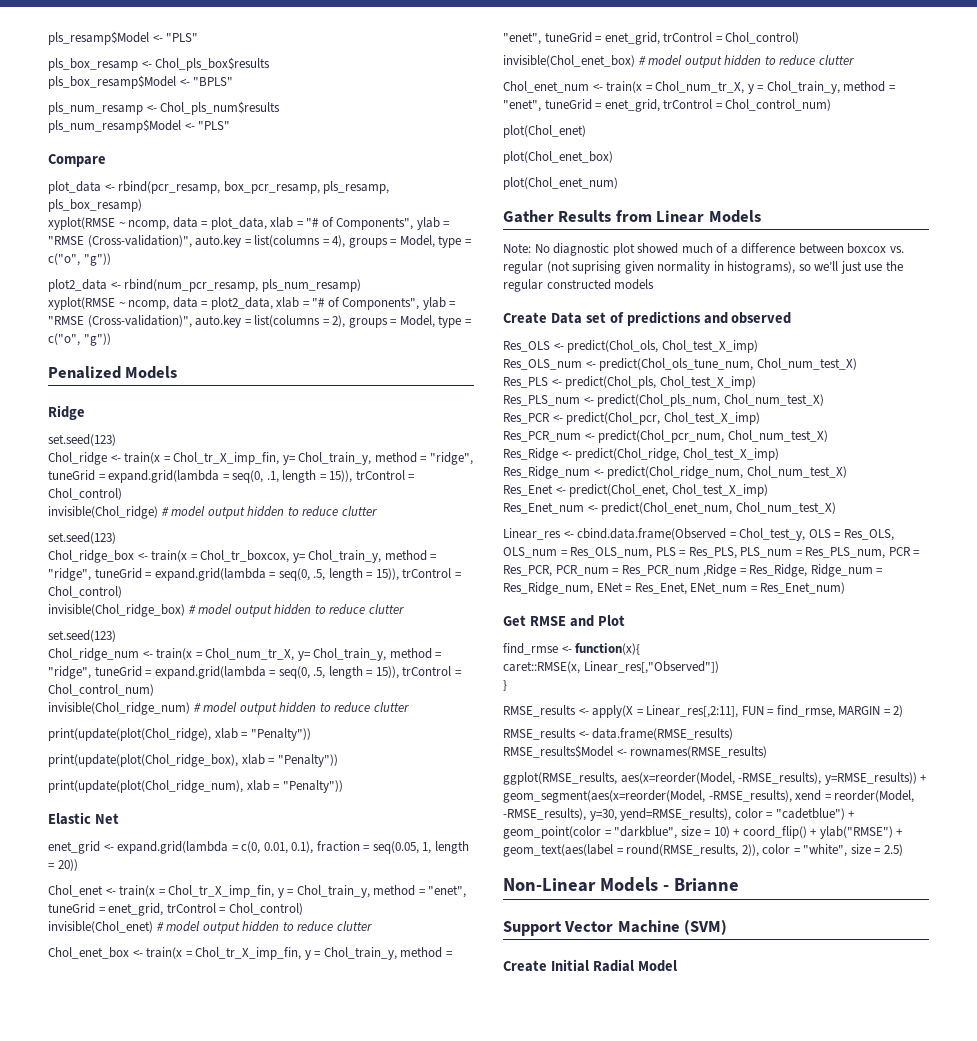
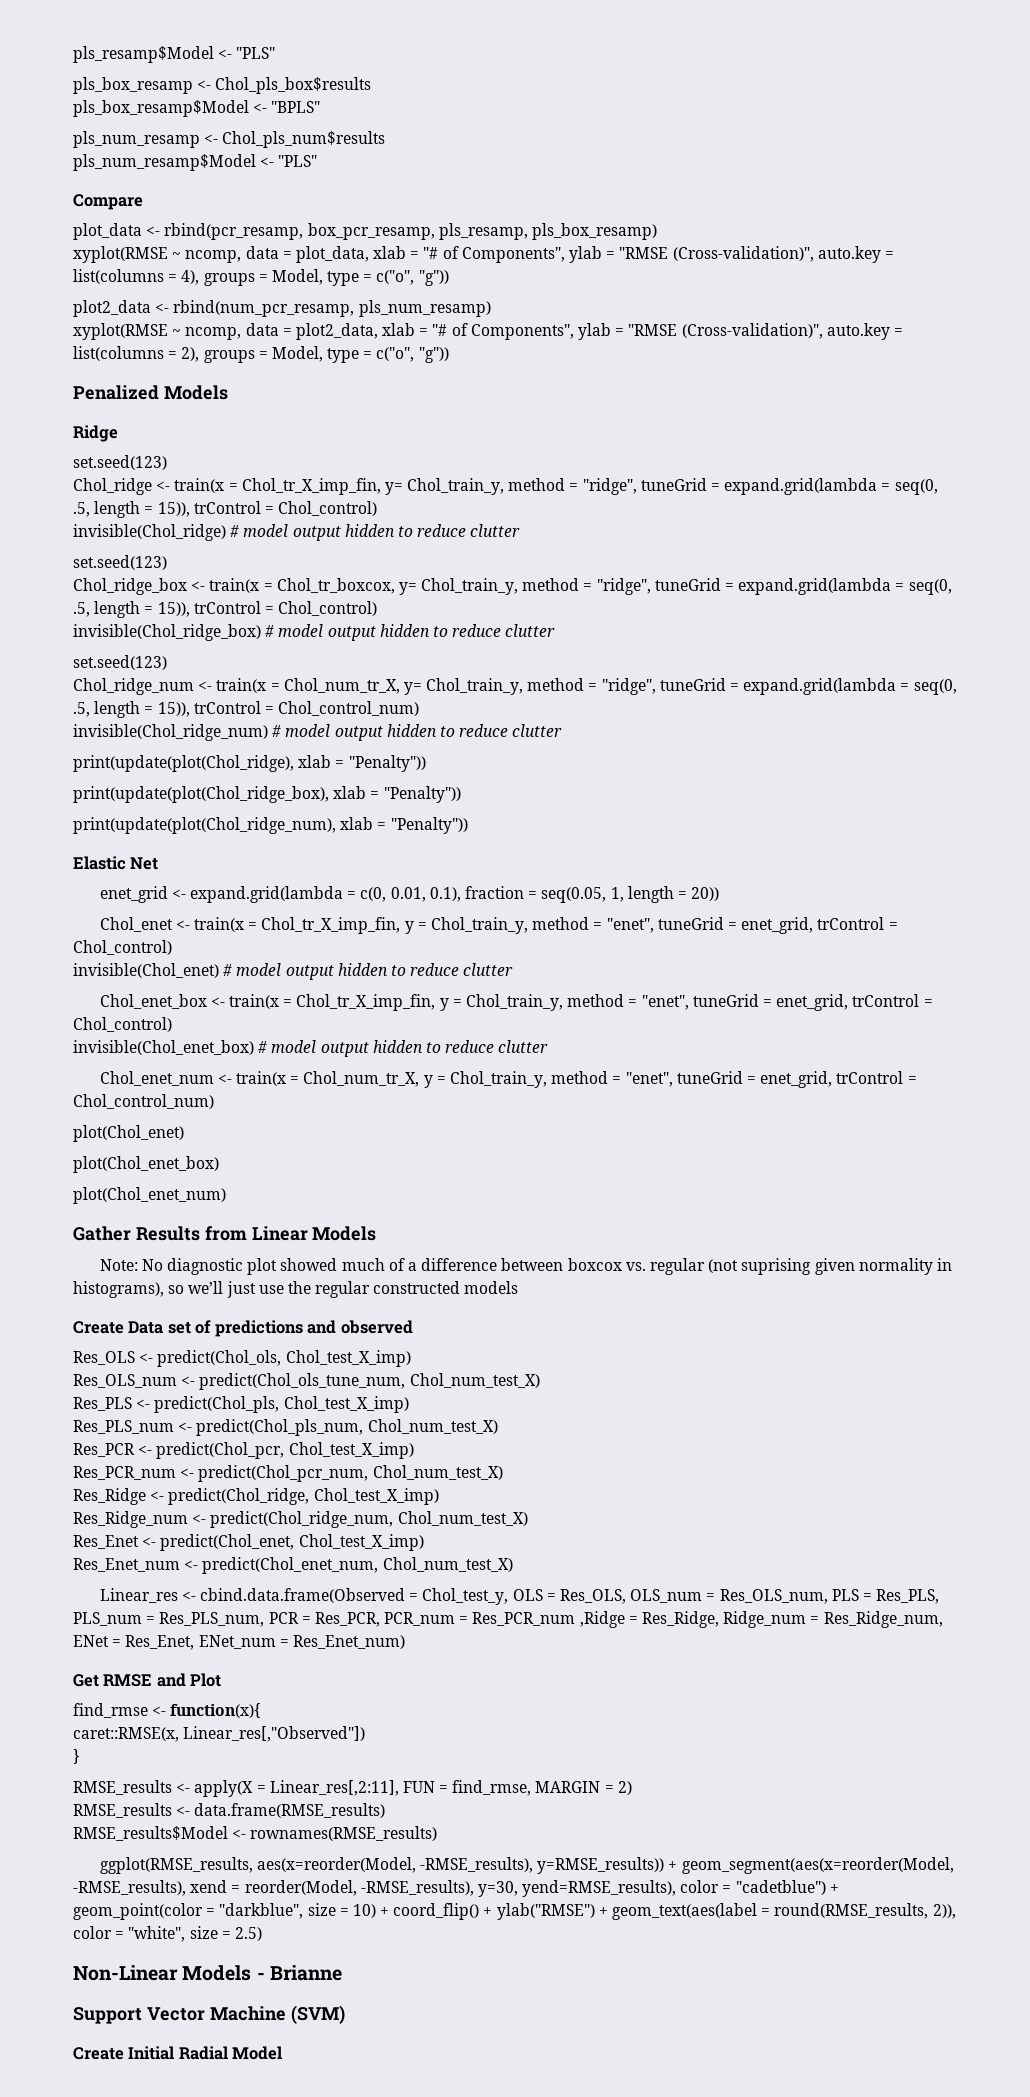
[266,471,279,483] .1, -> [73,502,90,517] .5,

